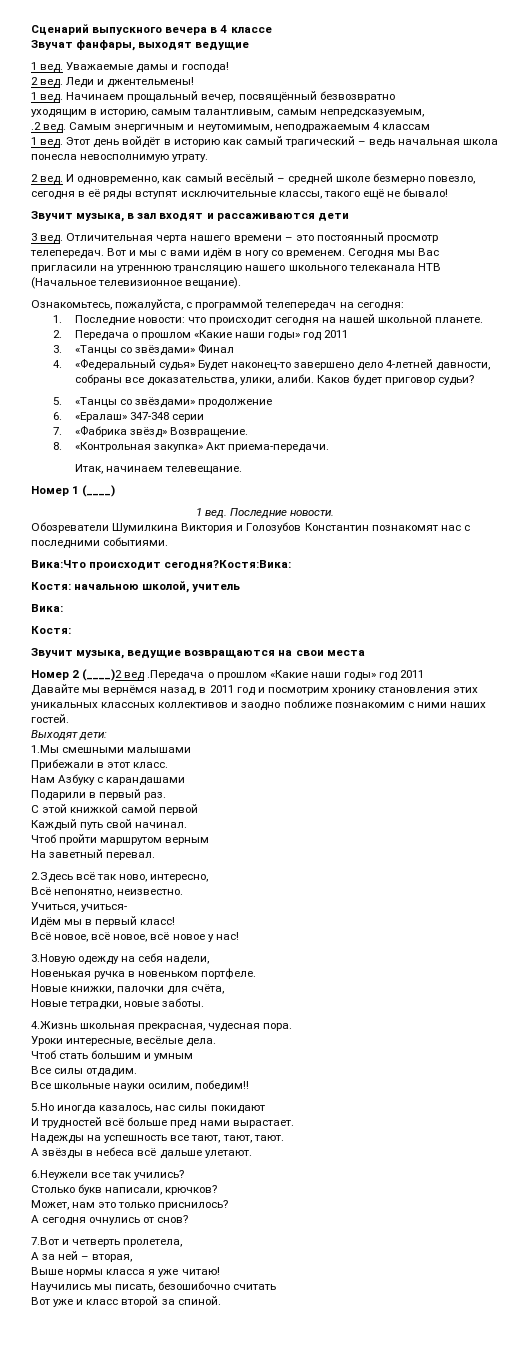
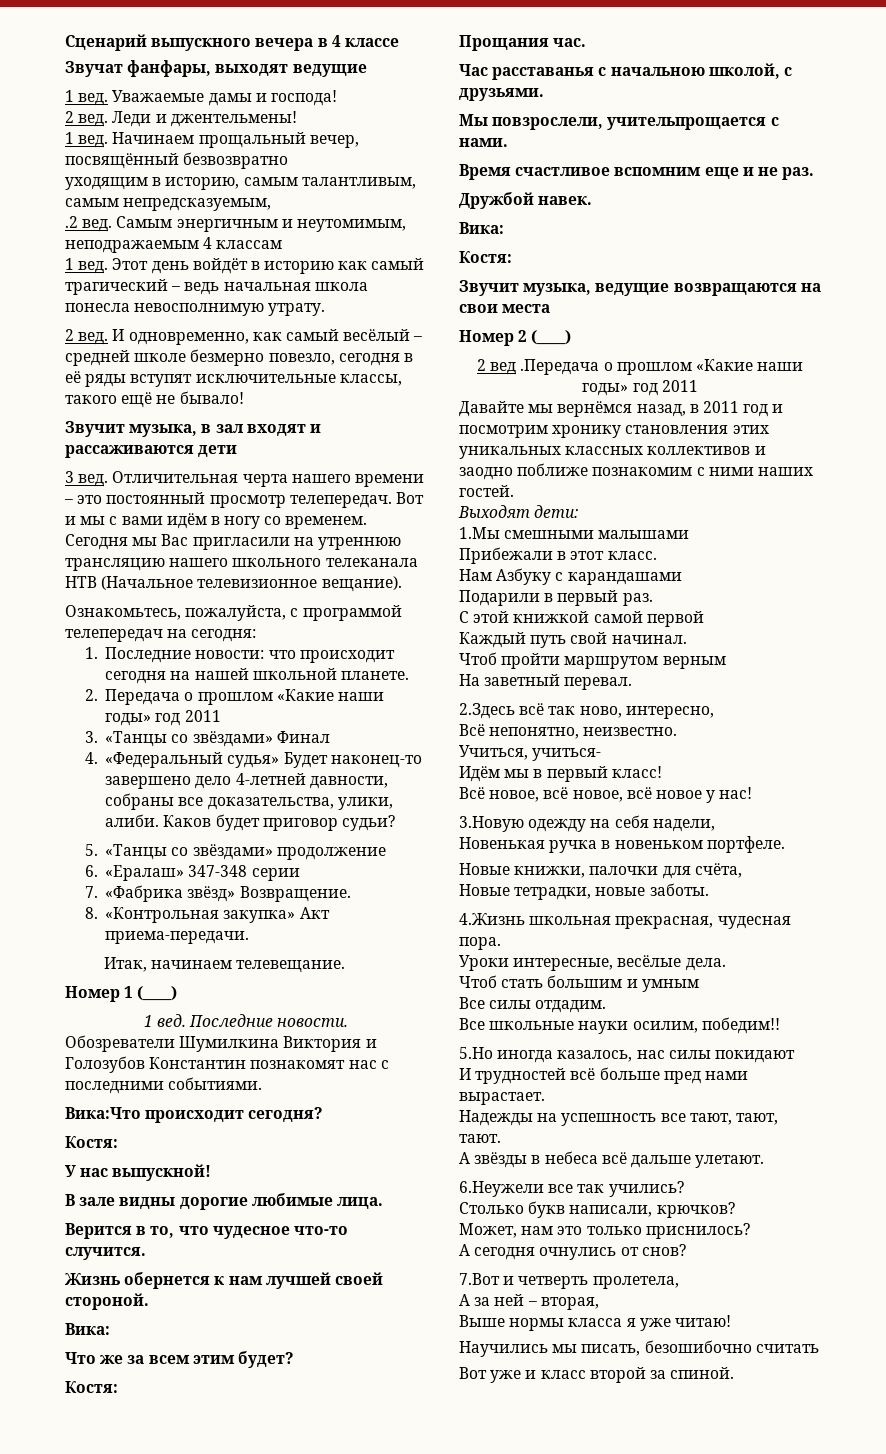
[164,560,292,570] [31,581,241,593] сегодня?Костя:Вика: // Костя: начальною школой, учитель -> [248,1107,324,1122] [65,1136,118,1148] [65,1164,212,1181] [65,1193,383,1210] [65,1223,348,1239] [65,1247,146,1260] [65,1272,383,1289] [65,1293,149,1310] [65,1323,110,1335] [65,1351,294,1368] [65,1381,118,1393] [459,35,587,51] [459,63,792,80] [459,88,544,101] [459,114,779,130] [459,138,508,147] [459,164,815,180] [459,192,593,209] сегодня? // Костя: // У нас выпускной! // В зале видны дорогие любимые лица. // Верится в то, что чудесное что-то случится. // Жизнь обернется к нам лучшей своей стороной. // Вика: // Что же за всем этим будет? // Костя: // Прощания час. // Час расставанья с начальною школой, с друзьями. // Мы повзрослели, учительпрощается с нами. // Время счастливое вспомним еще и не раз. // Дружбой навек.
[82,669,123,681] (____)2 -> [531,330,572,345] [476,359,486,371] (____) // 2

